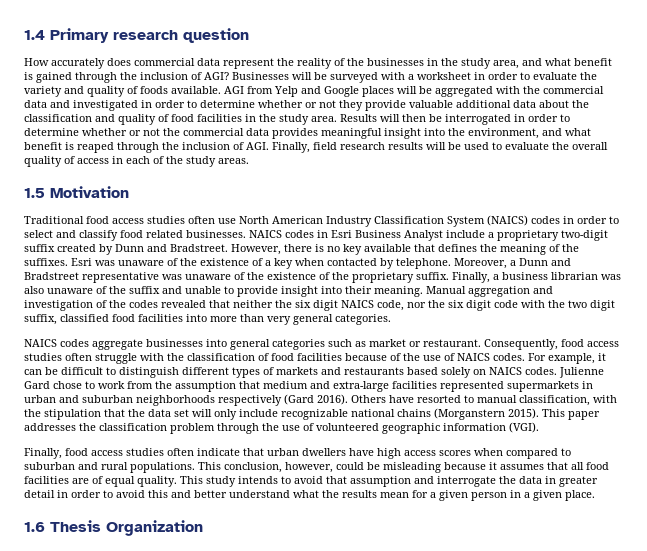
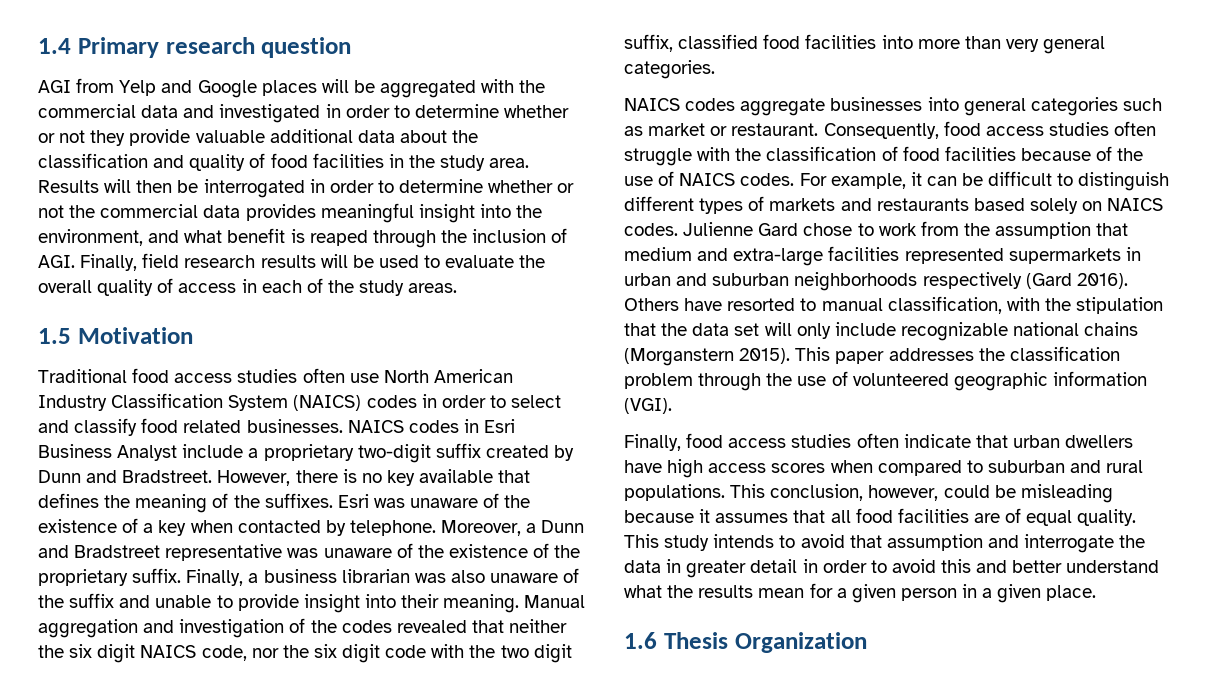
[24,58,612,69] [24,72,597,83] [24,86,221,97] How accurately does commercial data represent the reality of the businesses in the study area, and what benefit is gained through the inclusion of AGI? Businesses will be surveyed with a worksheet in order to evaluate the variety and quality of foods available. -> (352, 47) none

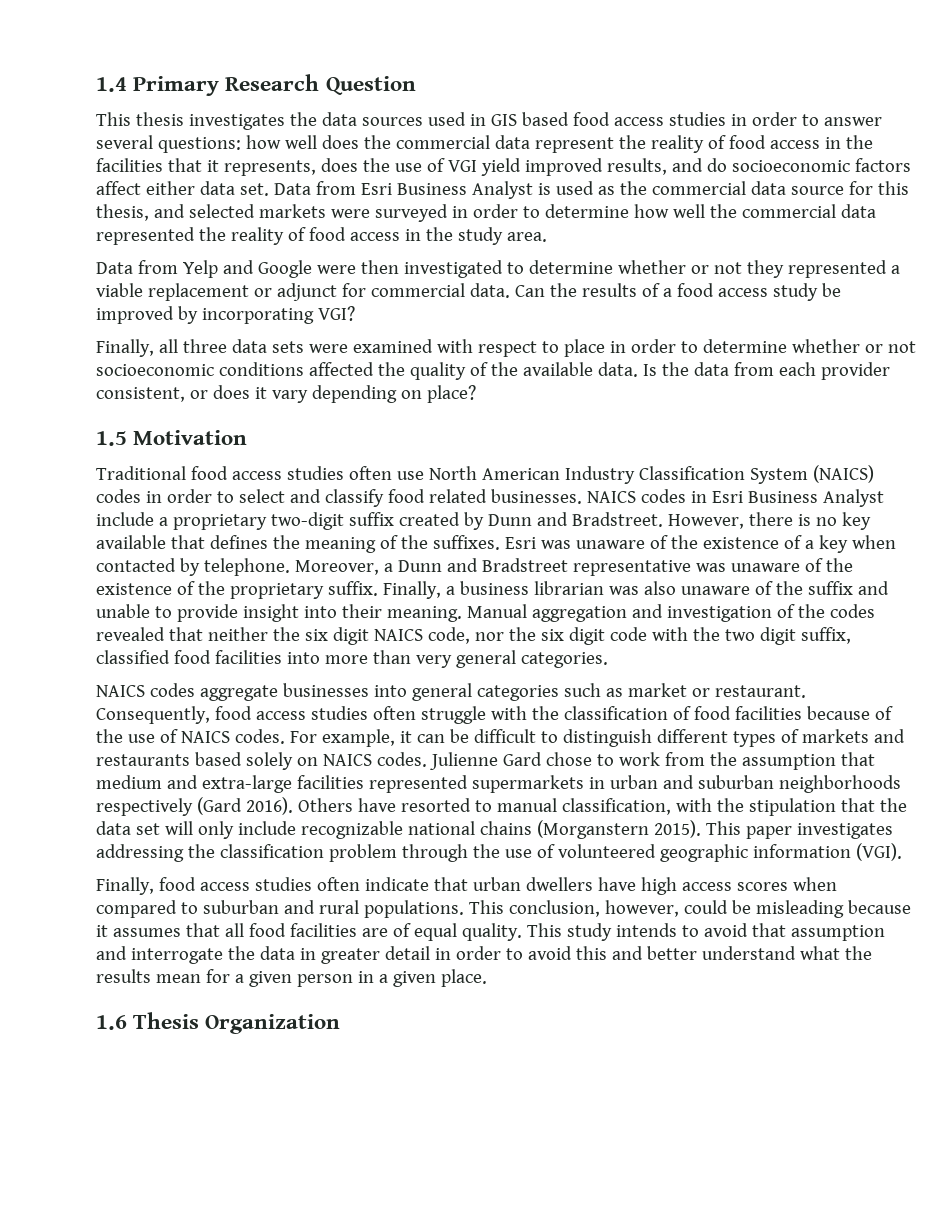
[165,37,352,58] [38,78,546,98] [38,104,570,123] [38,129,479,146] [38,153,530,171] [38,179,575,198] [38,203,543,223] [38,228,568,248] [38,253,546,271] [38,278,458,296] research question // AGI from Yelp and Google places will be aggregated with the commercial data and investigated in order to determine whether or not they provide valuable additional data about the classification and quality of food facilities in the study area. Results will then be interrogated in order to determine whether or not the commercial data provides meaningful insight into the environment, and what benefit is reaped through the inclusion of AGI. Finally, field research results will be used to evaluate the overall quality of access in each of the study areas. -> [225,74,416,95] [96,112,882,130] [96,135,873,153] [96,158,911,176] [96,181,909,199] [96,204,876,222] [96,227,547,245] [96,260,900,278] [96,283,841,301] [96,306,355,324] [96,339,916,357] [96,362,890,380] [96,385,476,403] Research Question // This thesis investigates the data sources used in GIS based food access studies in order to answer several questions: how well does the commercial data represent the reality of food access in the facilities that it represents, does the use of VGI yield improved results, and do socioeconomic factors affect either data set. Data from Esri Business Analyst is used as the commercial data source for this thesis, and selected markets were surveyed in order to determine how well the commercial data represented the reality of food access in the study area. // Data from Yelp and Google were then investigated to determine whether or not they represented a viable replacement or adjunct for commercial data. Can the results of a food access study be improved by incorporating VGI? // Finally, all three data sets were examined with respect to place in order to determine whether or not socioeconomic conditions affected the quality of the available data. Is the data from each provider consistent, or does it vary depending on place?
[888,348,974,361] addresses -> [796,823,893,839] [96,844,184,862] investigates addressing

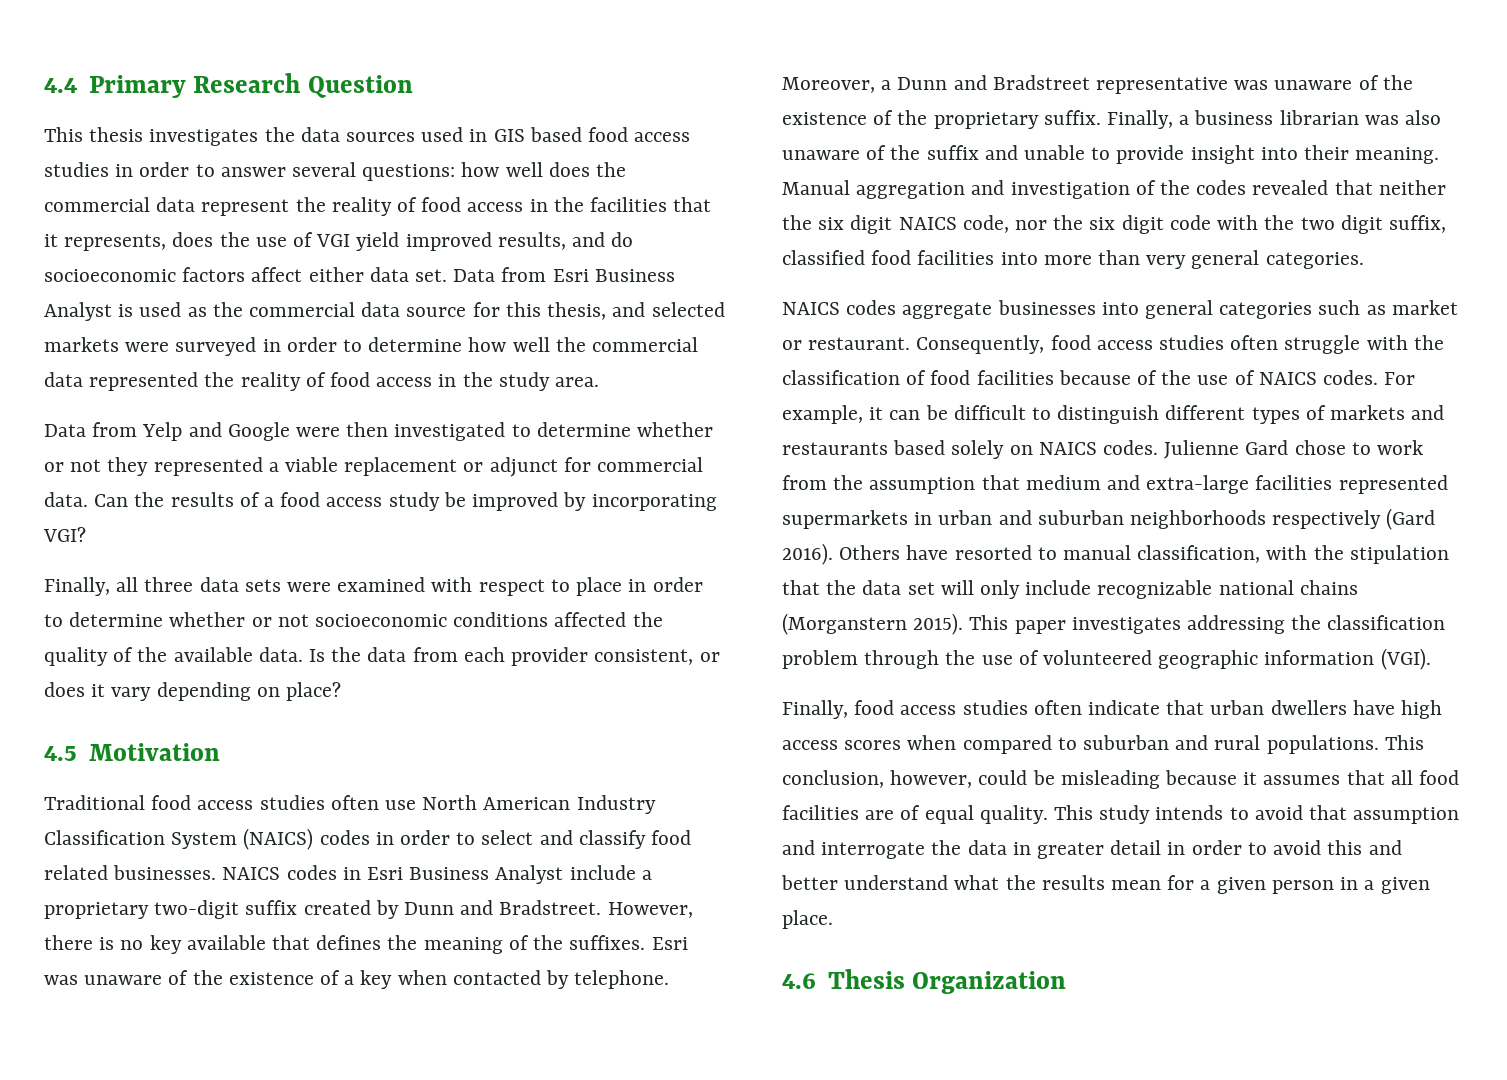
[96,77,127,92] 1.4 -> [44,78,77,93] 4.4
[96,431,127,446] 1.5 -> [44,746,77,761] 4.5
[96,1015,127,1030] 1.6 -> [782,973,816,989] 4.6

